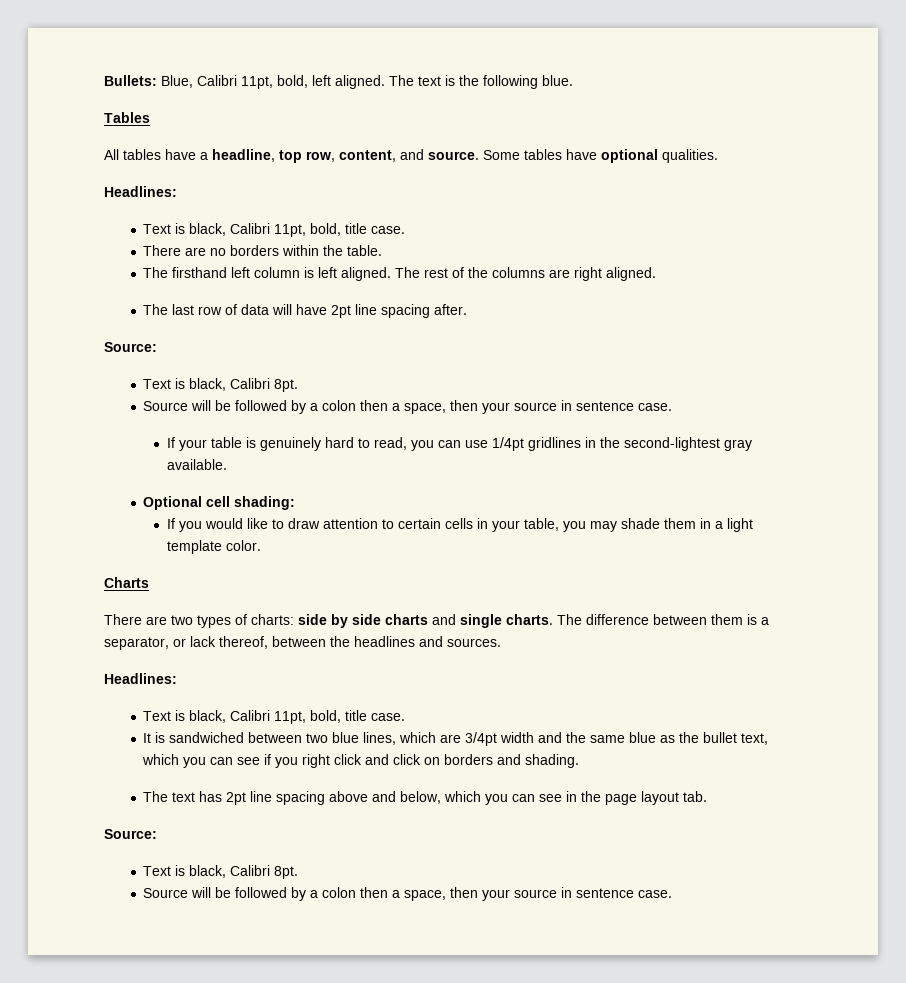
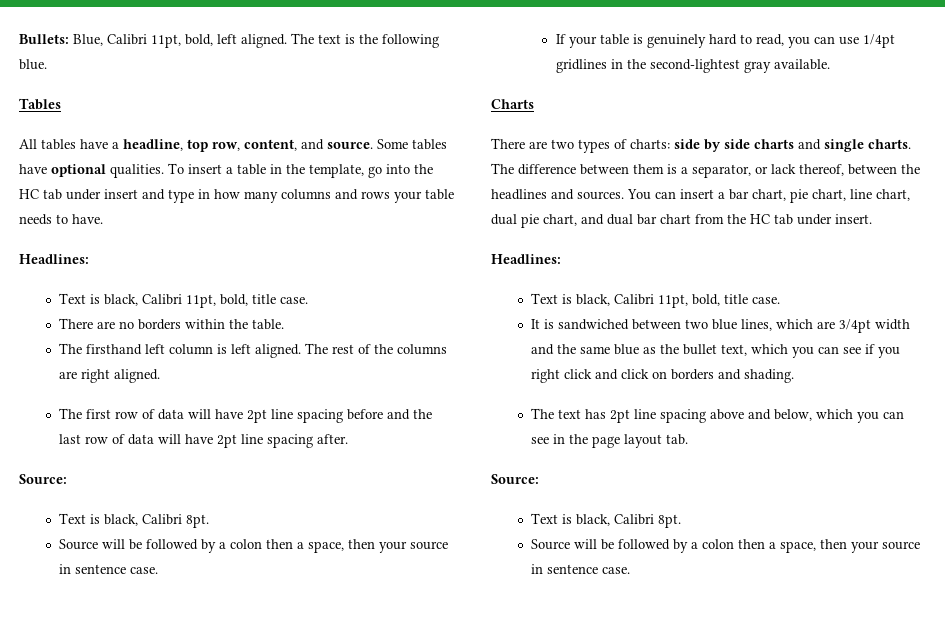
(718, 156) none -> [168,163,433,178] [19,189,454,203] [19,214,103,225] To insert a table in the template, go into the HC tab under insert and type in how many columns and rows your table needs to have.
(169, 309) none -> [86,409,433,423] first row of data will have 2pt line spacing before and the
[143,496,296,510] [167,518,754,532] [167,540,262,554] // Optional cell shading: // If you would like to draw attention to certain cells in your table, you may shade them in a light template color. -> (830, 64) none
(501, 642) none -> [627,189,910,203] [491,214,872,228] You can insert a bar chart, pie chart, line chart, dual pie chart, and dual bar chart from the HC tab under insert.

